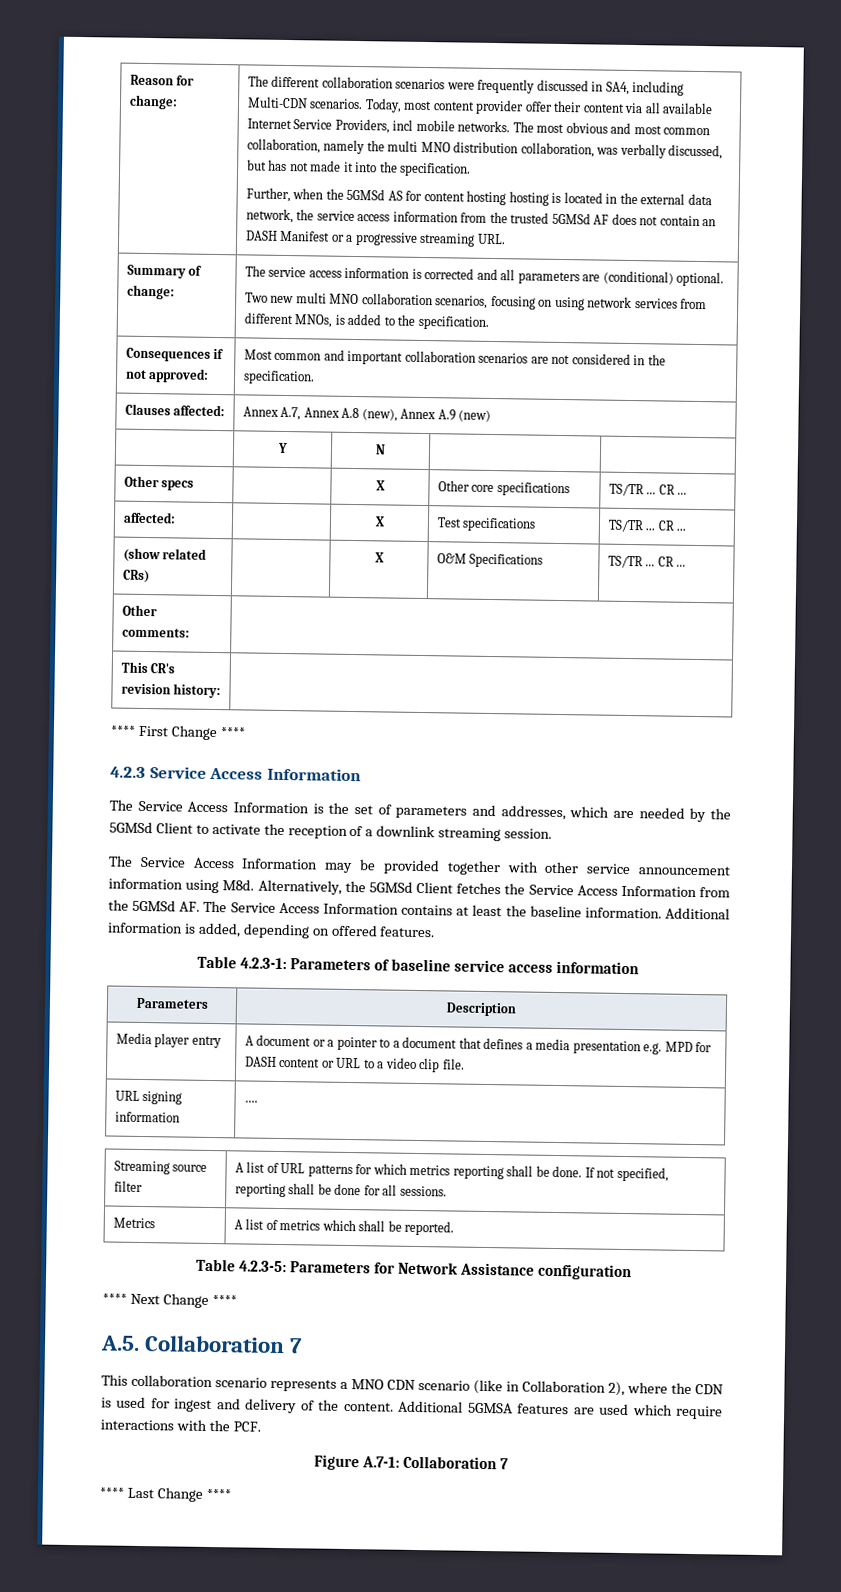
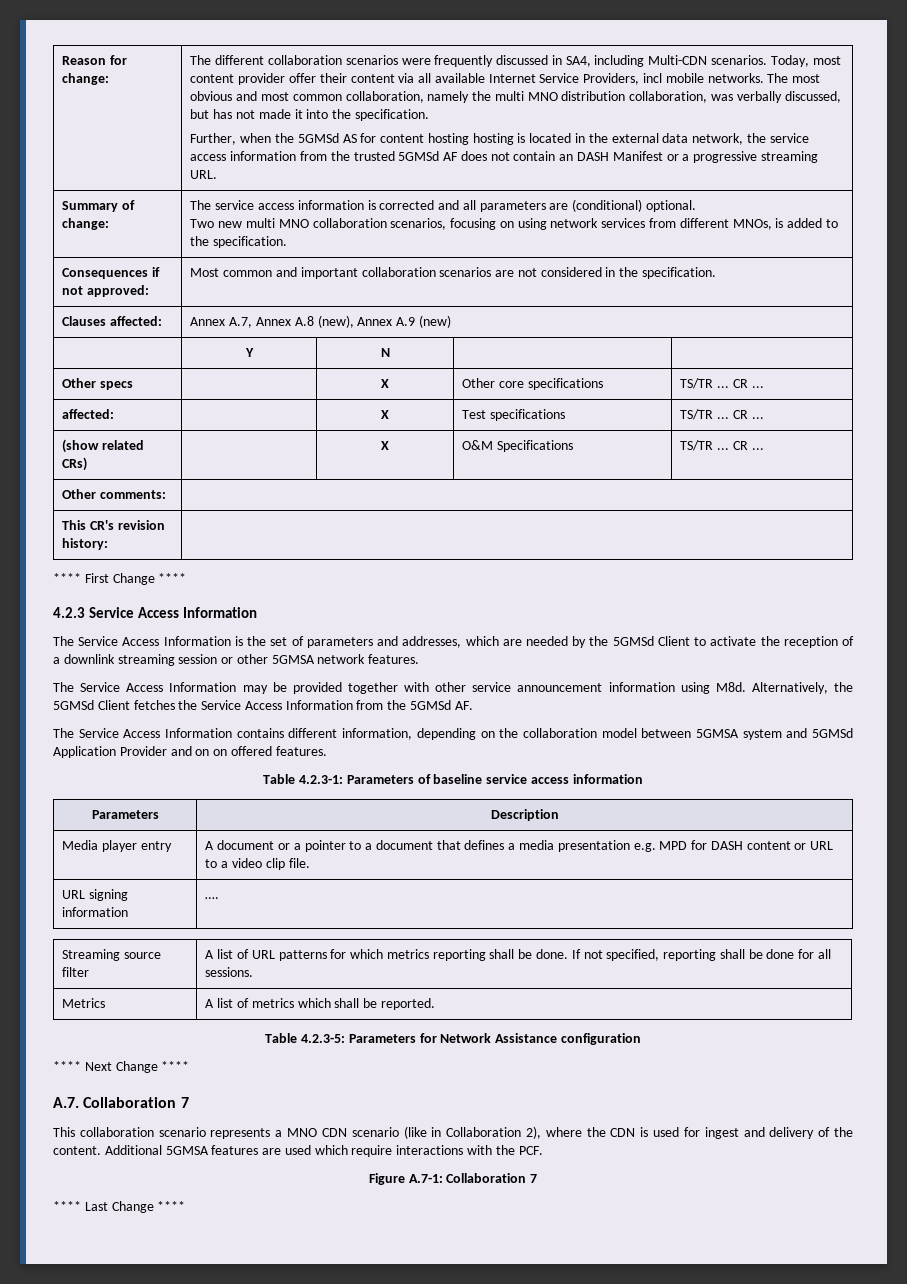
[504,828,553,839] session. -> [178,654,420,664] session or other 5GMSA network features.
(201, 906) none -> (473, 705) //
[456,904,730,920] [107,922,310,939] at least the baseline information. Additional information is added, depending -> [288,728,853,740] [53,746,210,758] different information, depending on the collaboration model between 5GMSA system and 5GMSd Application Provider and on
[100,1335,140,1351] A.5. -> [53,1097,79,1108] A.7.

